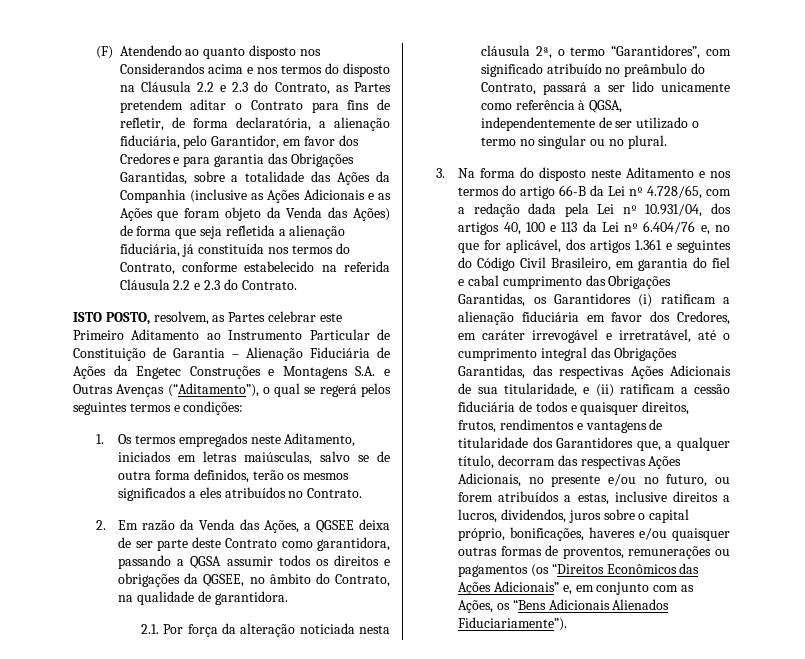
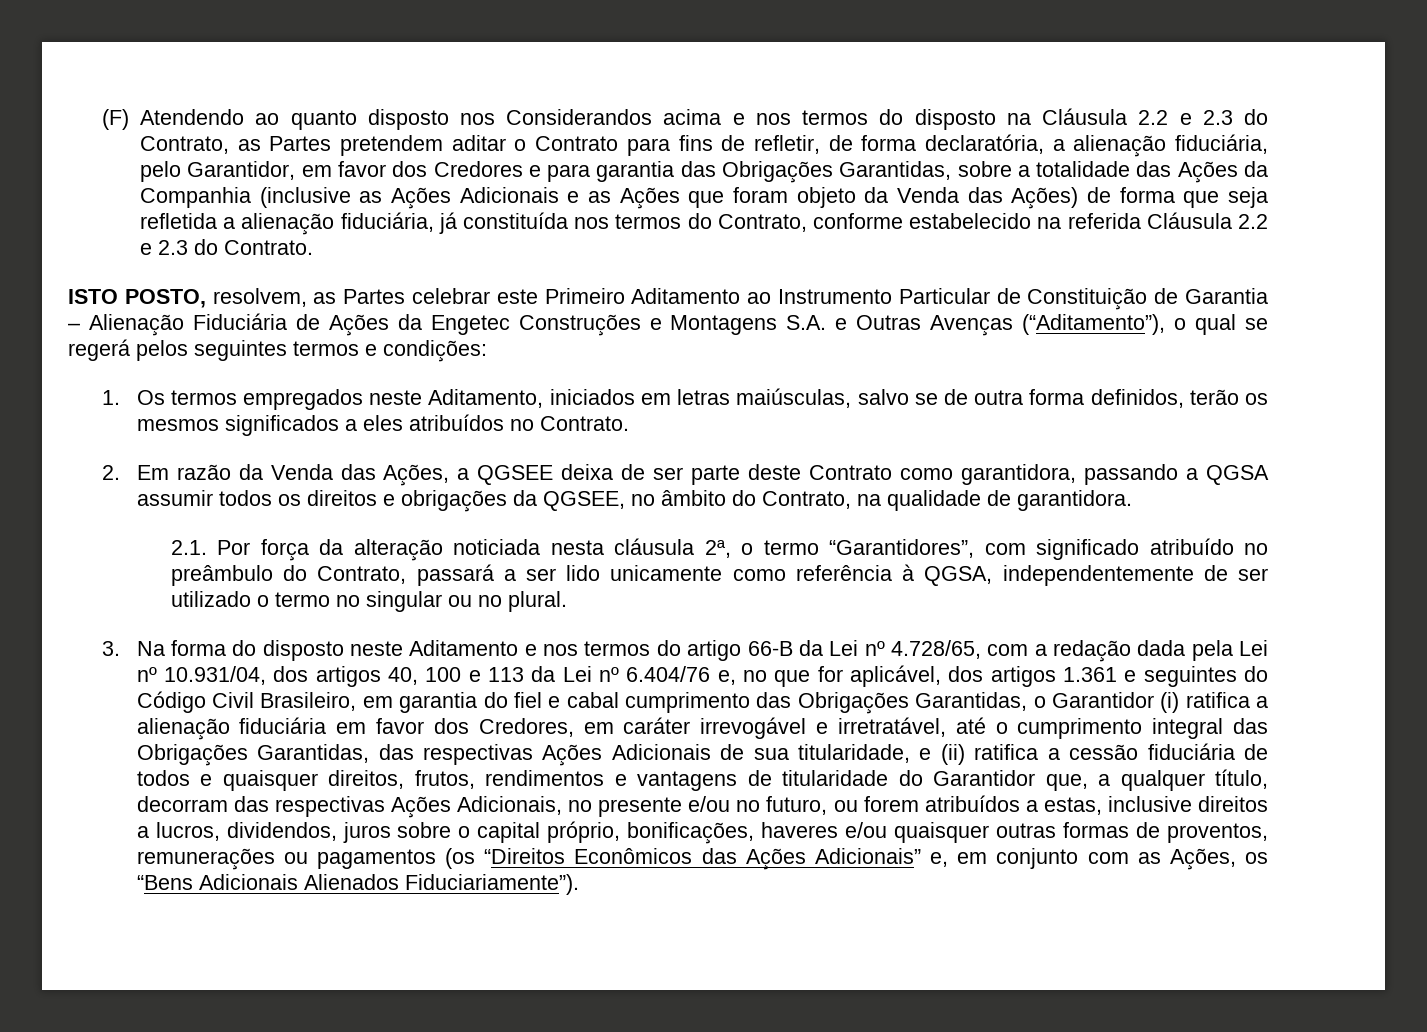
[533,293,716,307] os Garantidores (i) ratificam -> [1033,692,1250,713] o Garantidor (i) ratifica
[620,384,676,394] ratificam -> [974,744,1039,760] ratifica
[532,437,634,448] dos Garantidores -> [898,770,1036,786] do Garantidor

